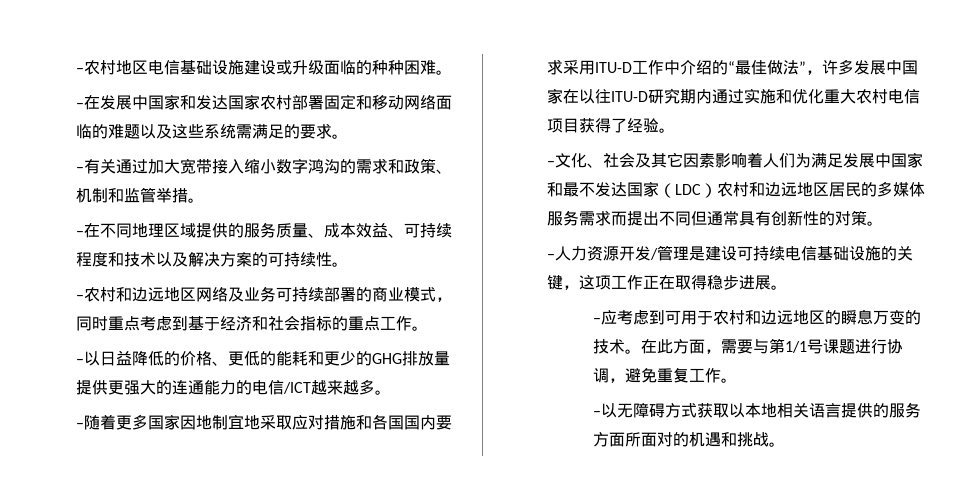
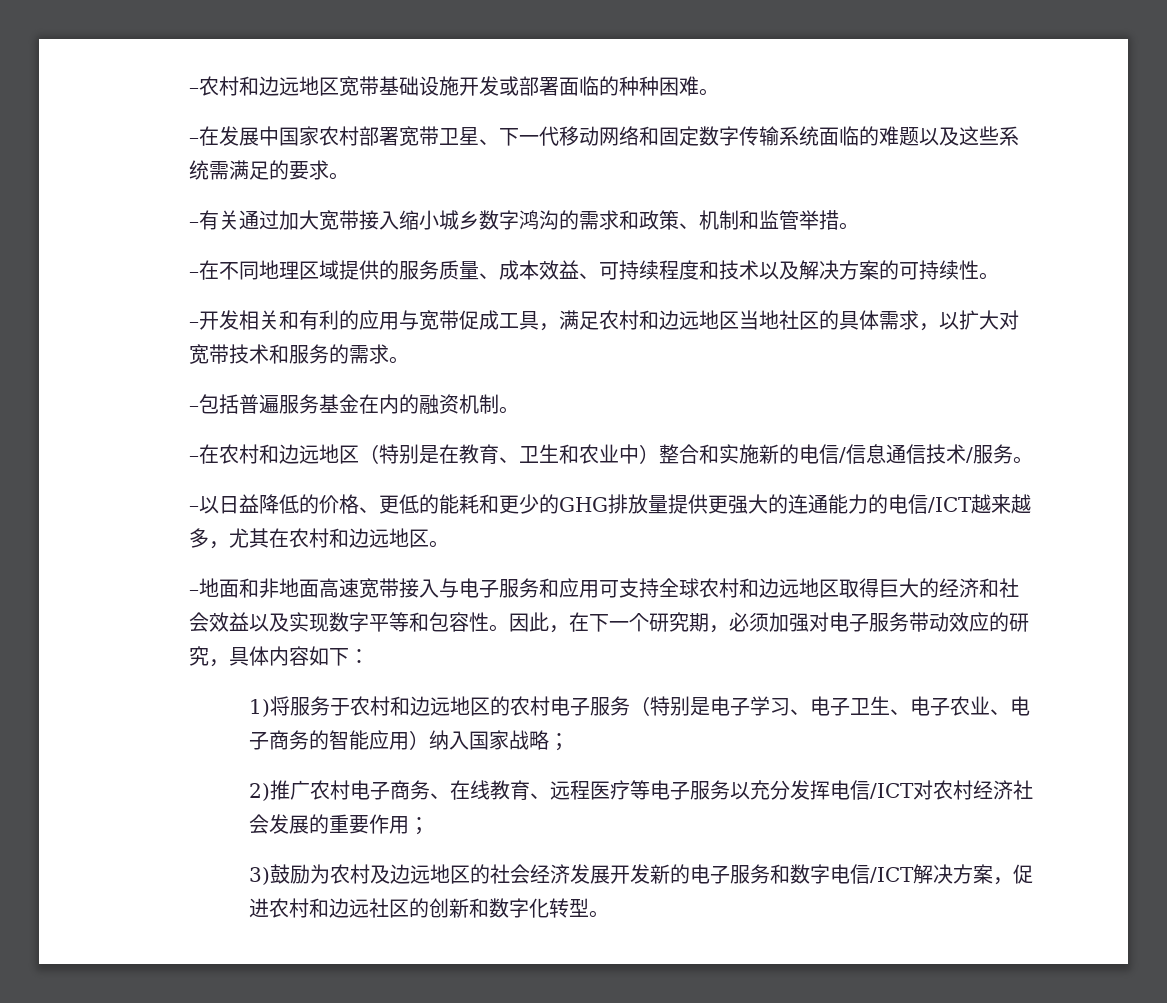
[76,60,325,75] –农村地区电信基础设施建设或升级 -> [189,76,560,96] –农村和边远地区宽带基础设施开发或部署
[180,94,437,110] 和发达国家农村部署固定和移动网络 -> [319,126,820,146] 农村部署宽带卫星、下一代移动网络和固定数字传输系统
(277, 166) none -> [439,210,480,230] 城乡
[84,286,453,302] [76,315,413,331] 农村和边远地区网络及业务可持续部署的商业模式，同时重点考虑到基于经济和社会指标的重点工作 -> [199,310,1020,331] [189,344,410,364] [189,394,520,414] [189,444,1014,464] 开发相关和有利的应用与宽带促成工具，满足农村和边远地区当地社区的具体需求，以扩大对宽带技术和服务的需求。 // –包括普遍服务基金在内的融资机制。 // –在农村和边远地区（特别是在教育、卫生和农业中）整合和实施新的电信/信息通信技术/服务
[375,390,392,395] [76,414,453,430] [547,59,919,75] [547,88,921,104] [547,118,676,133] [547,152,924,168] [547,181,926,198] [547,210,884,226] [547,245,914,261] [547,275,788,290] [592,309,697,325] 。 // –随着更多国家因地制宜地采取应对措施和各国国内要求采用ITU-D工作中介绍的“最佳做法”，许多发展中国家在以往ITU-D研究期内通过实施和优化重大农村电信项目获得了经验。 // –文化、社会及其它因素影响着人们为满足发展中国家和最不发达国家（LDC）农村和边远地区居民的多媒体服务需求而提出不同但通常具有创新性的对策。 // –人力资源开发/管理是建设可持续电信基础设施的关键，这项工作正在取得稳步进展。 // –应考虑到可用 -> [209,528,450,549] [189,578,1020,598] [189,612,1030,633] [189,646,370,667] [249,696,331,717] ，尤其在农村和边远地区。 // –地面和非地面高速宽带接入与电子服务和应用可支持全球农村和边远地区取得巨大的经济和社会效益以及实现数字平等和包容性。因此，在下一个研究期，必须加强对电子服务带动效应的研究，具体内容如下： // 1)将服务
[840,309,921,325] [592,338,903,354] [592,368,737,383] [592,402,921,418] [592,432,769,447] 瞬息万变的技术。在此方面，需要与第1/1号课题进行协调，避免重复工作。 // –以无障碍方式获取以本地相关语言提供的服务方面所面对的机遇和挑战 -> [510,696,1031,716] [249,730,570,751] [249,780,1034,801] [249,814,430,835] [249,864,1034,885] [249,898,590,918] 农村电子服务（特别是电子学习、电子卫生、电子农业、电子商务的智能应用）纳入国家战略； // 2)推广农村电子商务、在线教育、远程医疗等电子服务以充分发挥电信/ICT对农村经济社会发展的重要作用； // 3)鼓励为农村及边远地区的社会经济发展开发新的电子服务和数字电信/ICT解决方案，促进农村和边远社区的创新和数字化转型

